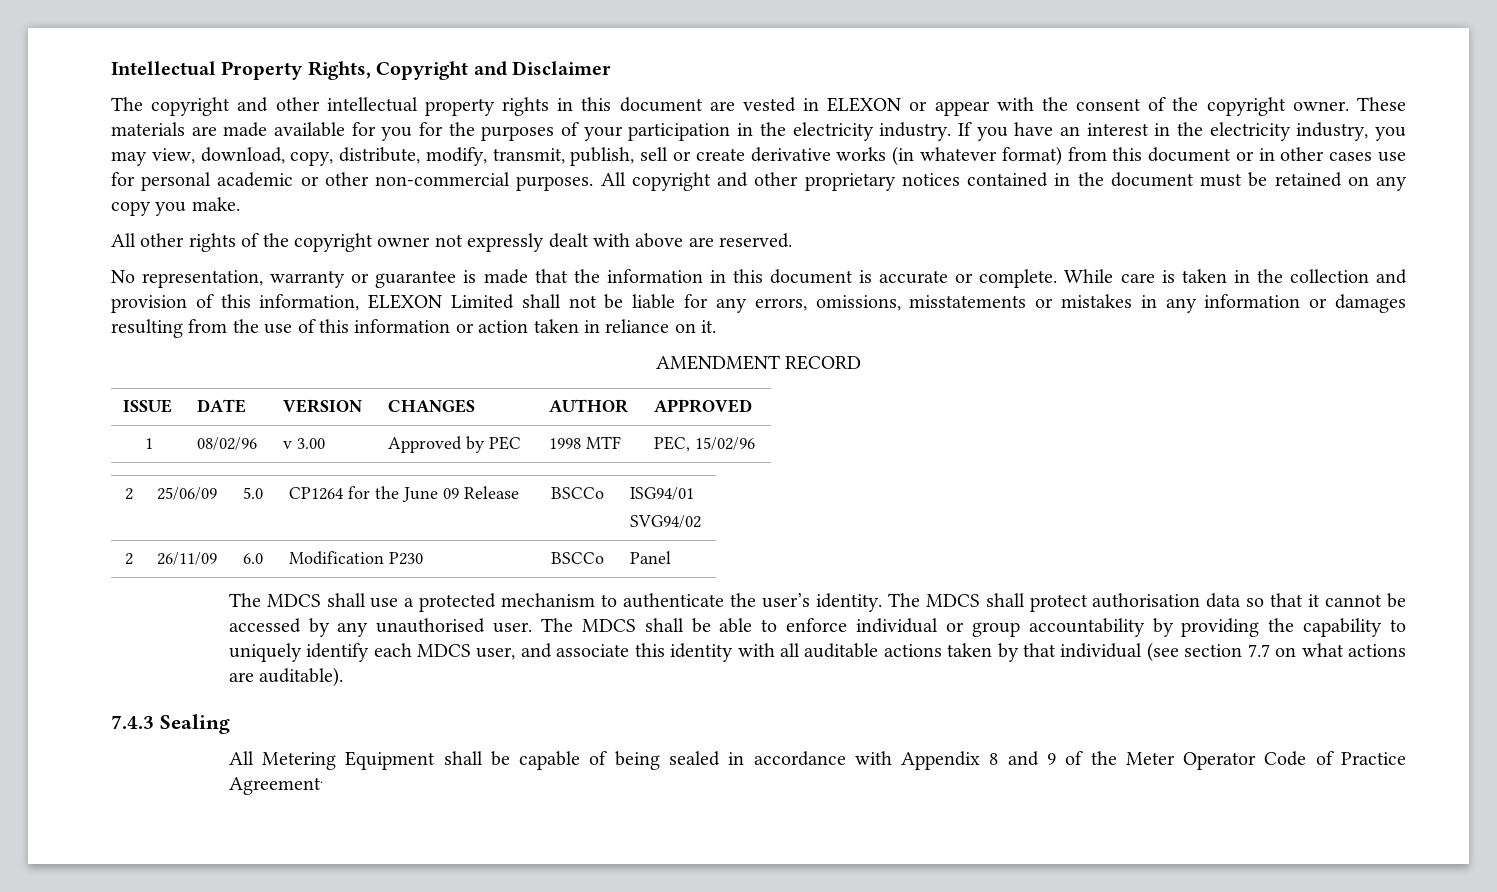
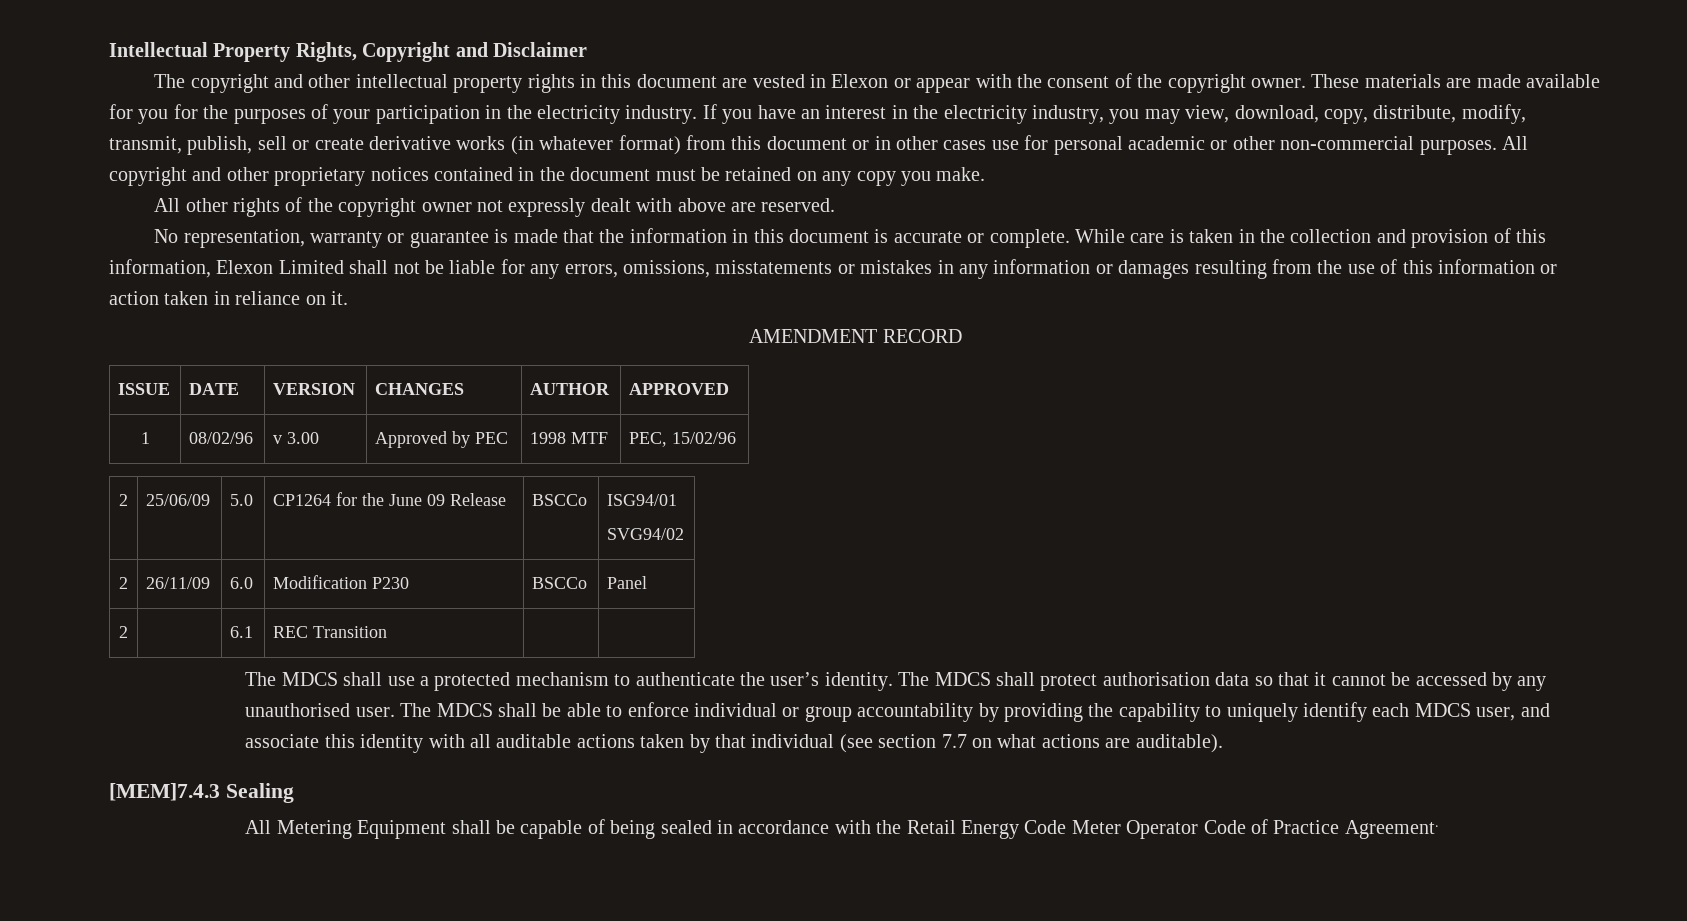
[827,97,902,112] ELEXON -> [831,74,889,88] Elexon
[368,294,443,309] ELEXON -> [216,260,274,274] Elexon
(672, 557) none -> [119,626,128,638] [230,626,254,638] [273,626,388,638] // 2 | | 6.1 | REC Transition | |
[111,715,154,729] 7.4.3 -> [109,783,220,801] [MEM]7.4.3
[901,751,1117,770] Appendix 8 and 9 of the -> [876,820,1067,839] the Retail Energy Code

